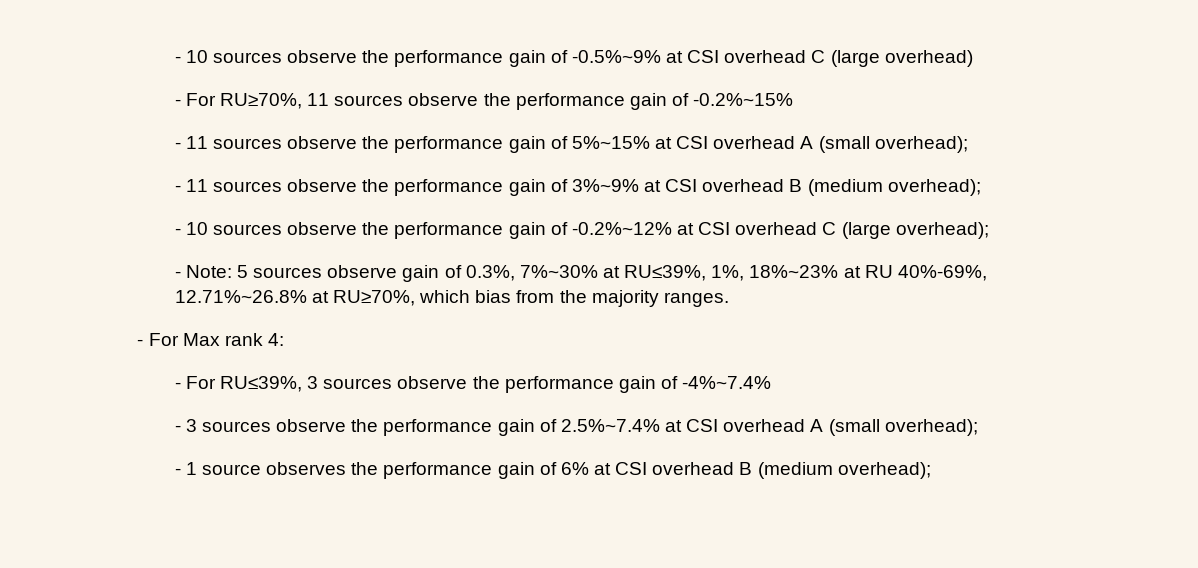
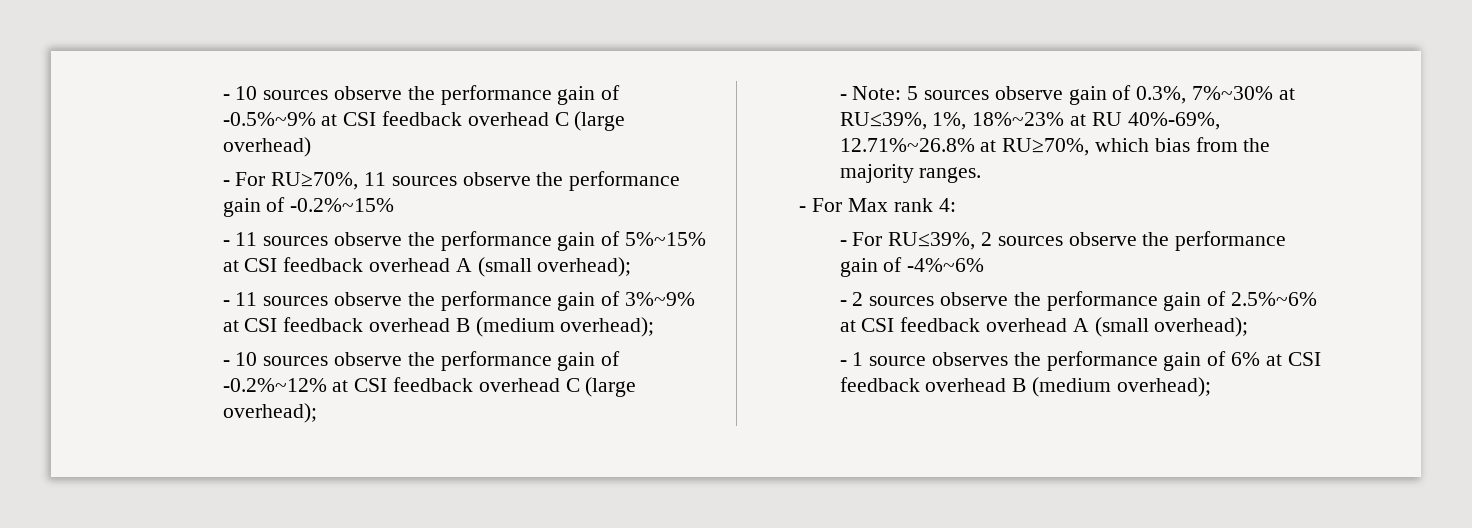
(720, 56) none -> [382,111,463,126] feedback
(709, 142) none -> [283,257,364,272] feedback
(698, 185) none -> [283,317,364,332] feedback
(731, 228) none -> [393,377,474,392] feedback
[307,376,772,393] [174,419,719,436] 3 sources observe the performance gain of -4%~7.4% // - 3 sources observe the performance gain of 2.5%~7.4% at CSI -> [981,231,1287,251] [839,257,985,277] [839,291,1318,311] [839,317,981,332] 2 sources observe the performance gain of -4%~6% // - 2 sources observe the performance gain of 2.5%~6% at CSI feedback
(648, 468) none -> [839,377,920,392] feedback

